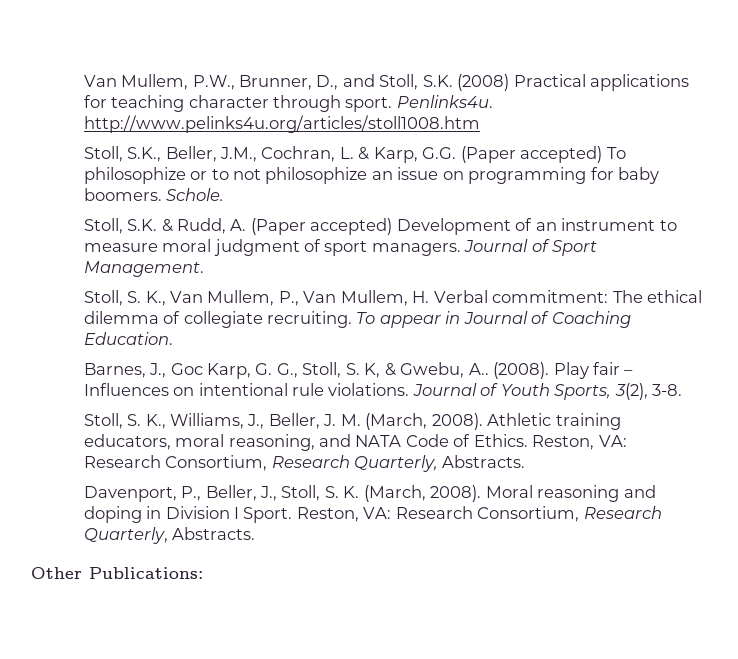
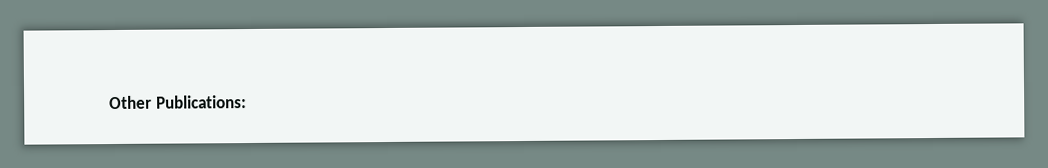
[83,74,690,91] [83,95,493,112] [83,115,480,133] [83,146,626,163] [83,167,660,184] [83,188,225,201] [83,218,677,235] [83,239,598,256] [83,261,204,277] [83,290,703,306] [83,311,631,328] [83,332,173,345] [83,362,634,379] [83,383,683,400] [83,413,621,430] [83,434,627,451] [83,455,526,472] [83,485,656,502] [83,506,662,523] [83,527,256,544] Van Mullem, P.W., Brunner, D., and Stoll, S.K. (2008) Practical applications for teaching character through sport. Penlinks4u. http://www.pelinks4u.org/articles/stoll1008.htm // Stoll, S.K., Beller, J.M., Cochran, L. & Karp, G.G. (Paper accepted) To philosophize or to not philosophize an issue on programming for baby boomers. Schole. // Stoll, S.K. & Rudd, A. (Paper accepted) Development of an instrument to measure moral judgment of sport managers. Journal of Sport Management. // Stoll, S. K., Van Mullem, P., Van Mullem, H. Verbal commitment: The ethical dilemma of collegiate recruiting. To appear in Journal of Coaching Education. // Barnes, J., Goc Karp, G. G., Stoll, S. K, & Gwebu, A.. (2008). Play fair – Influences on intentional rule violations. Journal of Youth Sports, 3(2), 3-8. // Stoll, S. K., Williams, J., Beller, J. M. (March, 2008). Athletic training educators, moral reasoning, and NATA Code of Ethics. Reston, VA: Research Consortium, Research Quarterly, Abstracts. // Davenport, P., Beller, J., Stoll, S. K. (March, 2008). Moral reasoning and doping in Division I Sport. Reston, VA: Research Consortium, Research Quarterly, Abstracts. // -> (109, 102) none

